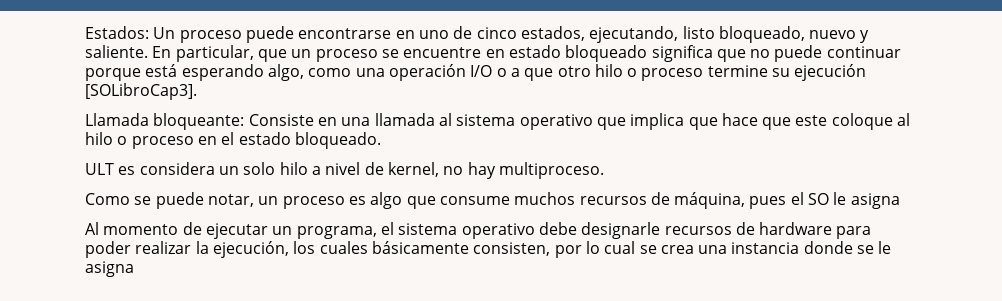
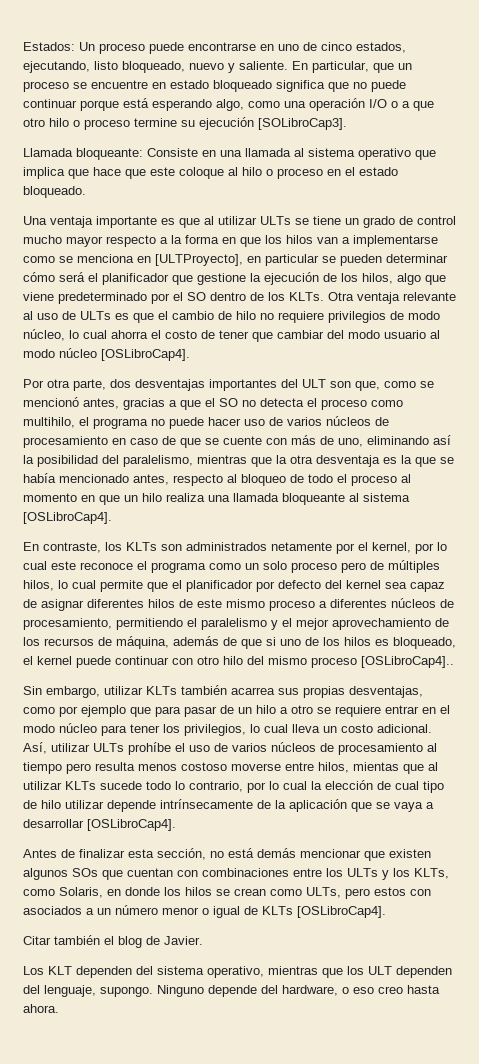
[85,162,604,179] [85,192,900,209] [85,222,872,239] [85,241,892,258] [85,261,134,277] ULT es considera un solo hilo a nivel de kernel, no hay multiproceso. // Como se puede notar, un proceso es algo que consume muchos recursos de máquina, pues el SO le asigna // Al momento de ejecutar un programa, el sistema operativo debe designarle recursos de hardware para poder realizar la ejecución, los cuales básicamente consisten, por lo cual se crea una instancia donde se le asigna -> [23,216,456,228] [23,235,438,247] [23,254,448,266] [23,272,446,285] [23,292,456,304] [23,311,440,323] [23,329,440,342] [23,348,190,361] [23,379,434,391] [23,397,403,410] [23,416,389,429] [23,435,451,448] [23,455,454,467] [23,473,411,486] [23,493,410,505] [23,512,112,524] [23,542,447,554] [23,560,440,573] [23,580,445,592] [23,598,454,611] [23,618,449,630] [23,636,456,649] [23,656,454,668] [23,685,423,698] [23,705,450,717] [23,723,432,736] [23,742,437,755] [23,762,438,774] [23,780,444,793] [23,799,434,812] [23,819,176,831] [23,848,431,861] [23,868,449,880] [23,887,431,899] [23,905,386,918] [23,935,203,948] [23,966,452,978] [23,985,440,997] [23,1004,59,1013] Una ventaja importante es que al utilizar ULTs se tiene un grado de control mucho mayor respecto a la forma en que los hilos van a implementarse como se menciona en [ULTProyecto], en particular se pueden determinar cómo será el planificador que gestione la ejecución de los hilos, algo que viene predeterminado por el SO dentro de los KLTs. Otra ventaja relevante al uso de ULTs es que el cambio de hilo no requiere privilegios de modo núcleo, lo cual ahorra el costo de tener que cambiar del modo usuario al modo núcleo [OSLibroCap4]. // Por otra parte, dos desventajas importantes del ULT son que, como se mencionó antes, gracias a que el SO no detecta el proceso como multihilo, el programa no puede hacer uso de varios núcleos de procesamiento en caso de que se cuente con más de uno, eliminando así la posibilidad del paralelismo, mientras que la otra desventaja es la que se había mencionado antes, respecto al bloqueo de todo el proceso al momento en que un hilo realiza una llamada bloqueante al sistema [OSLibroCap4]. // En contraste, los KLTs son administrados netamente por el kernel, por lo cual este reconoce el programa como un solo proceso pero de múltiples hilos, lo cual permite que el planificador por defecto del kernel sea capaz de asignar diferentes hilos de este mismo proceso a diferentes núcleos de procesamiento, permitiendo el paralelismo y el mejor aprovechamiento de los recursos de máquina, además de que si uno de los hilos es bloqueado, el kernel puede continuar con otro hilo del mismo proceso [OSLibroCap4].. // Sin embargo, utilizar KLTs también acarrea sus propias desventajas, como por ejemplo que para pasar de un hilo a otro se requiere entrar en el modo núcleo para tener los privilegios, lo cual lleva un costo adicional. Así, utilizar ULTs prohíbe el uso de varios núcleos de procesamiento al tiempo pero resulta menos costoso moverse entre hilos, mientas que al utilizar KLTs sucede todo lo contrario, por lo cual la elección de cual tipo de hilo utilizar depende intrínsecamente de la aplicación que se vaya a desarrollar [OSLibroCap4]. // Antes de finalizar esta sección, no está demás mencionar que existen algunos SOs que cuentan con combinaciones entre los ULTs y los KLTs, como Solaris, en donde los hilos se crean como ULTs, pero estos con asociados a un número menor o igual de KLTs [OSLibroCap4]. // Citar también el blog de Javier. // Los KLT dependen del sistema operativo, mientras que los ULT dependen del lenguaje, supongo. Ninguno depende del hardware, o eso creo hasta ahora.

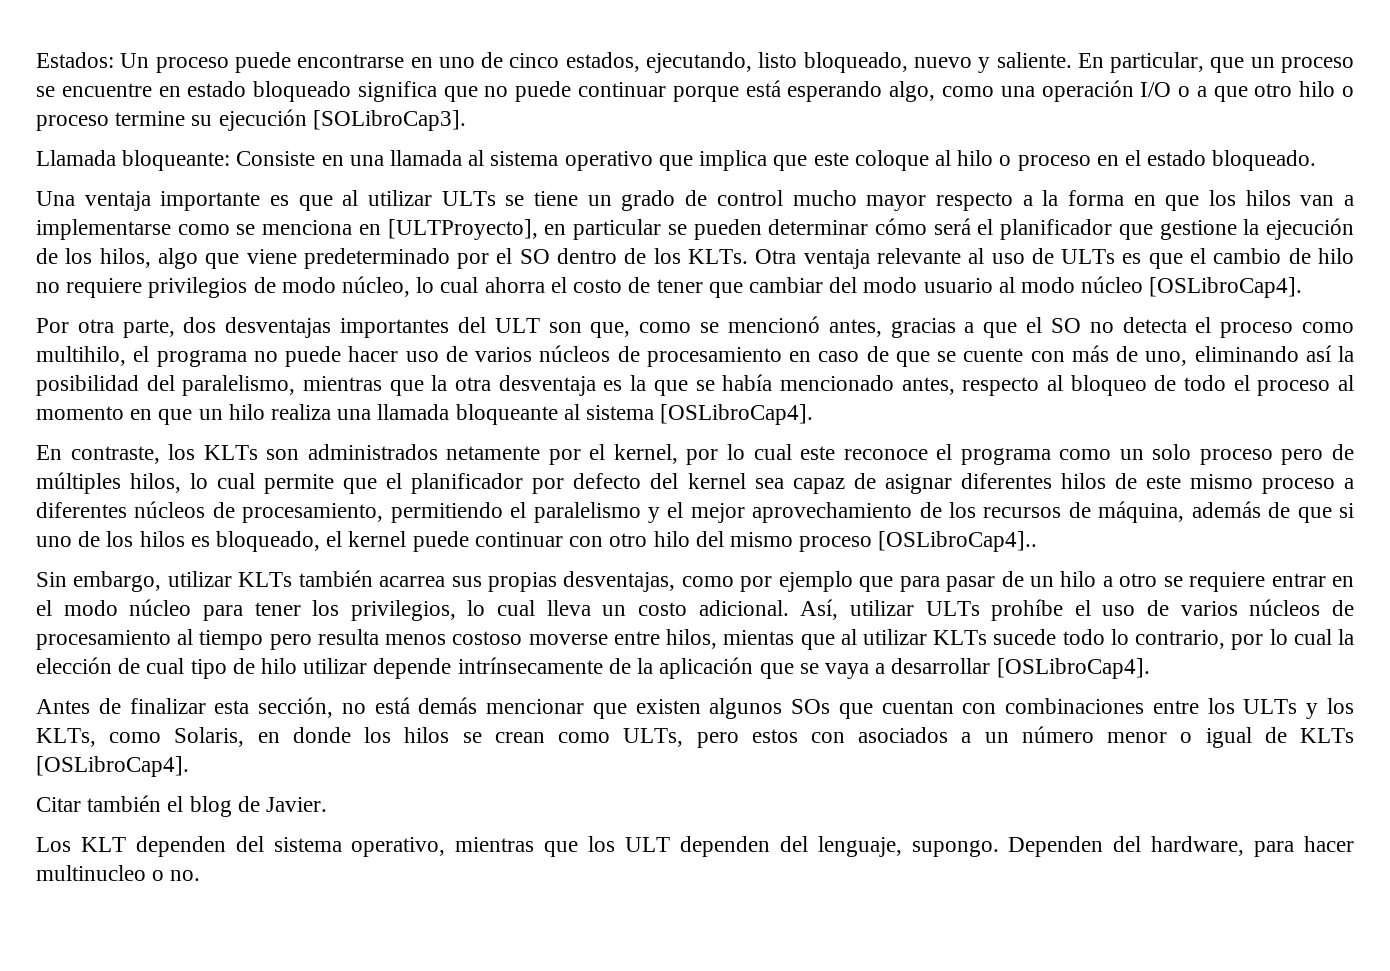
[93,167,146,179] hace que -> (808, 163) none
[157,985,440,997] [23,1004,59,1013] Ninguno depende del hardware, o eso creo hasta ahora. -> [1008,836,1355,857] [36,865,201,881] Dependen del hardware, para hacer multinucleo o no.

